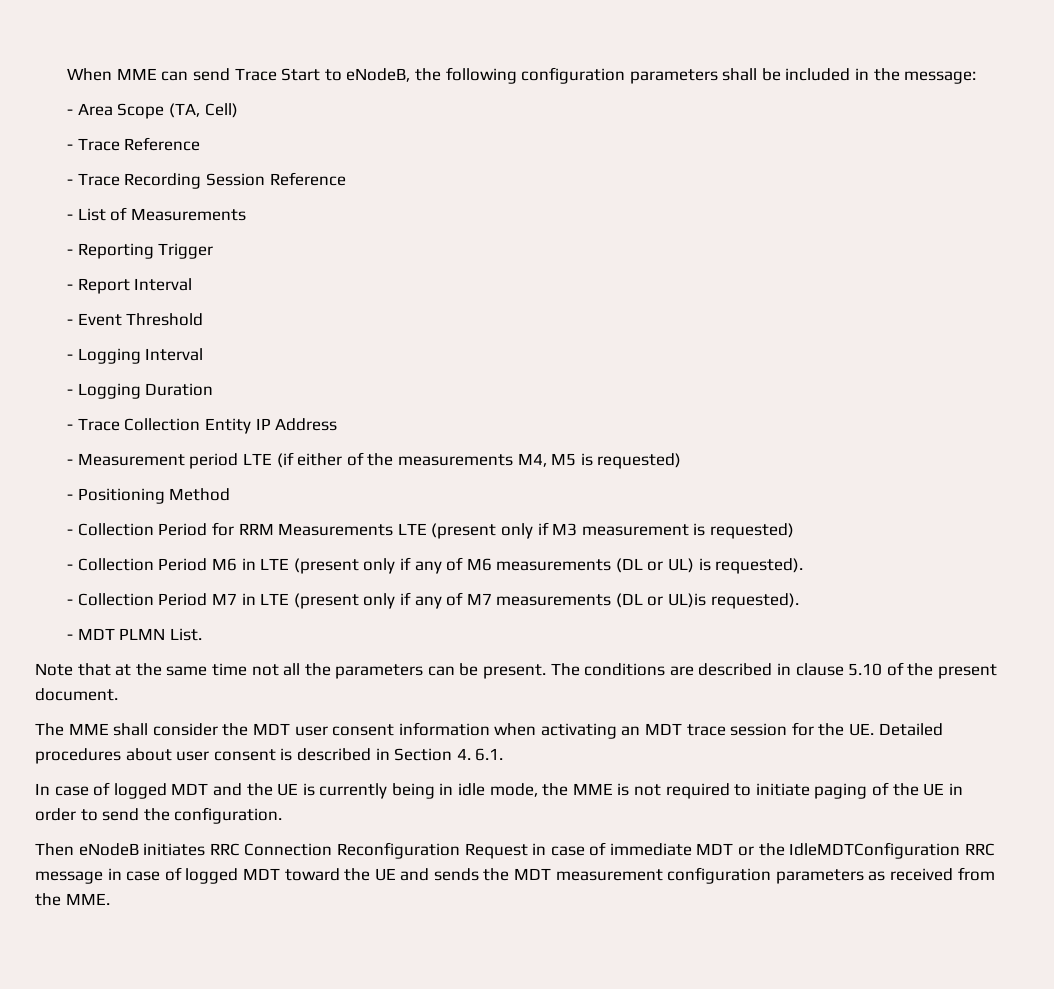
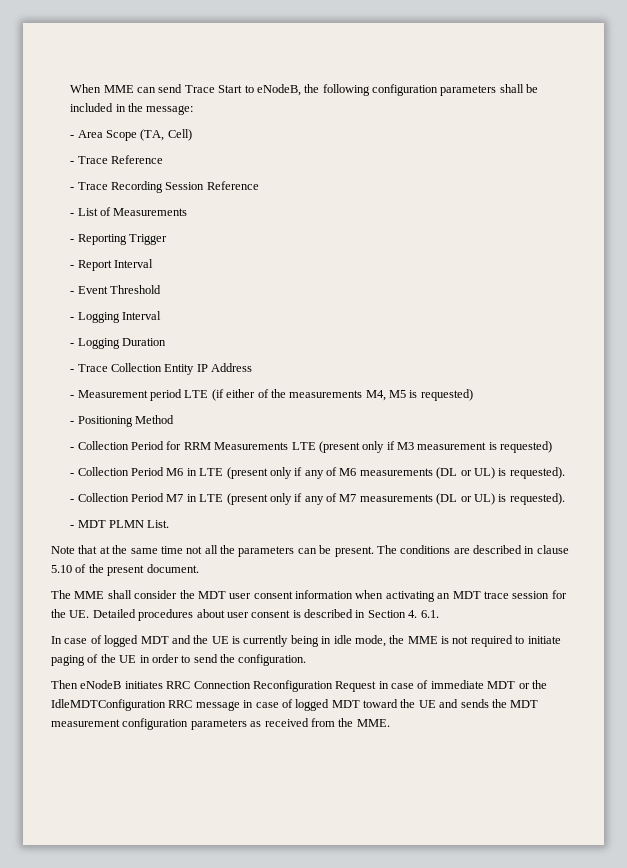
[668,593,707,608] UL)is -> [473,493,507,505] UL) is

